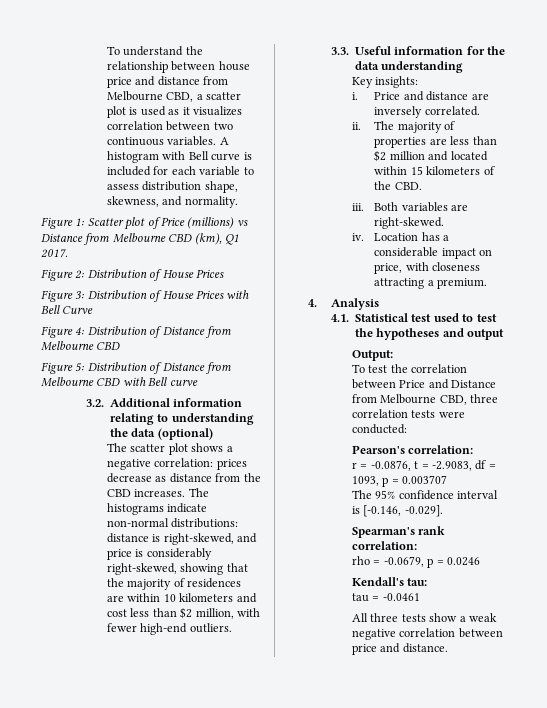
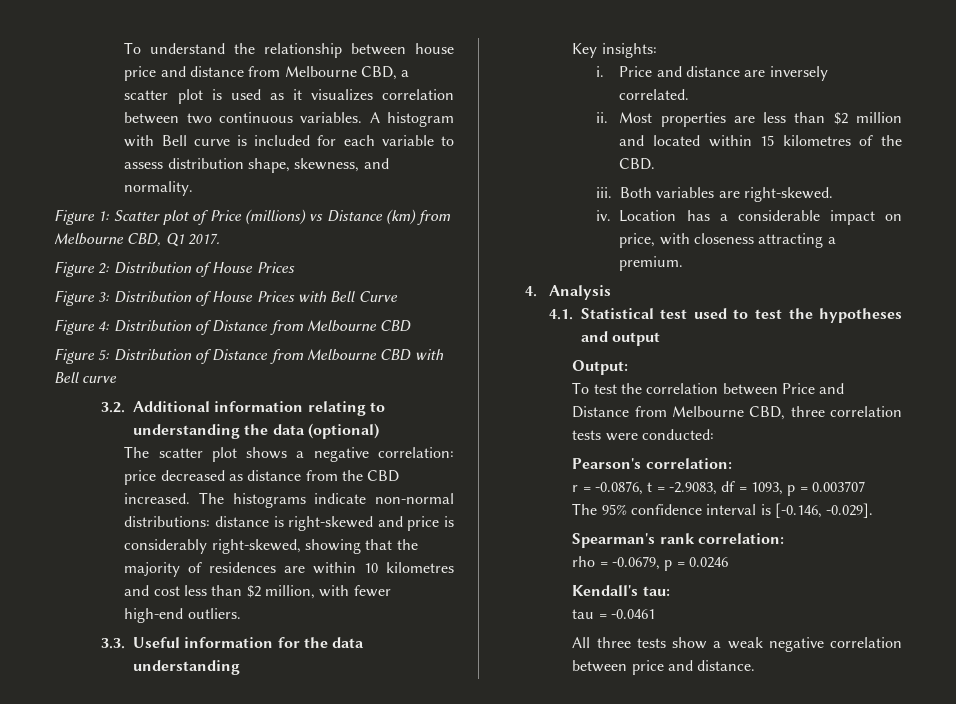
[84,233,222,245] from Melbourne CBD (km), -> [385,209,452,225] [54,233,162,246] (km) from Melbourne CBD,
[216,459,247,470] [107,473,152,483] prices decrease -> [124,470,225,485] price decreased
[134,489,186,497] increases. -> [124,493,191,504] increased.
[163,533,234,545] right-skewed, -> [288,516,374,531] right-skewed
[179,593,234,602] kilometers -> [386,562,454,573] kilometres
[374,121,456,133] The majority of -> [619,112,653,123] Most
[426,166,481,175] kilometers -> [782,135,851,146] kilometres

